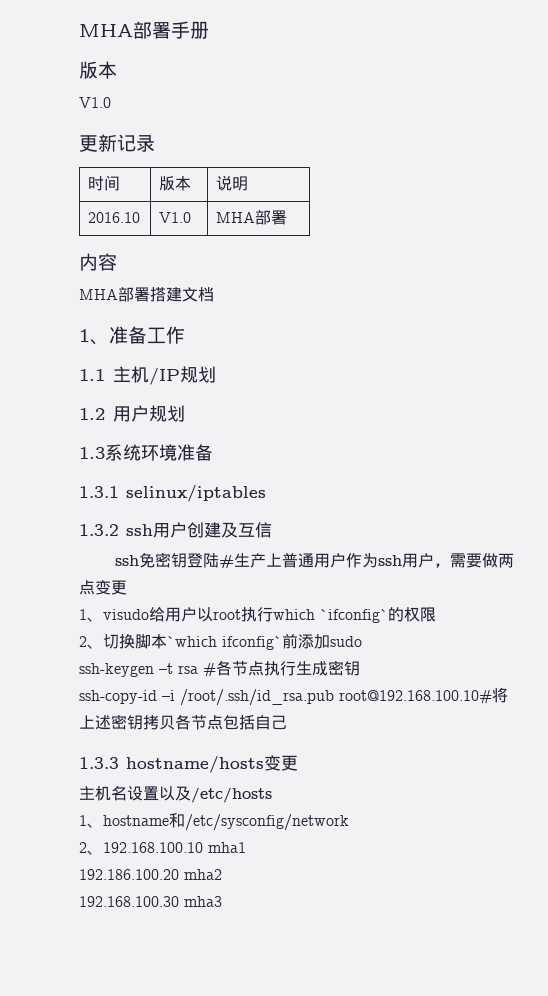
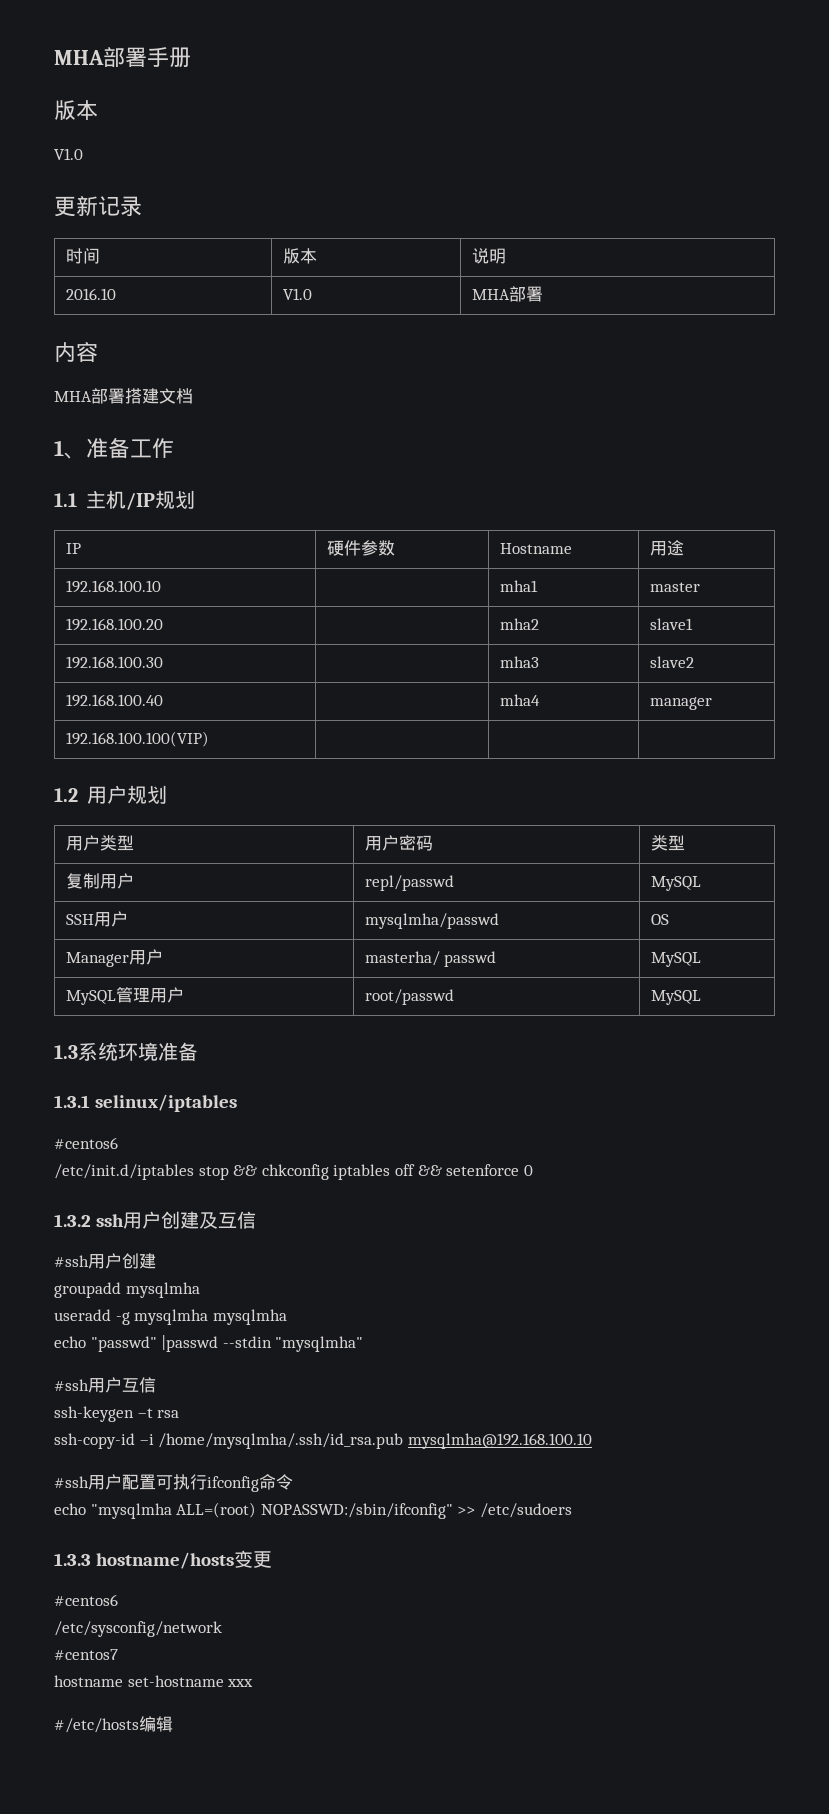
[79,405,185,422] // 1.2用户规划 -> [65,543,81,554] [326,540,395,556] [499,543,572,554] [649,540,684,556] [65,580,161,593] [499,580,538,592] [649,582,700,592] [65,618,163,631] [499,618,539,630] [649,618,693,630] [65,656,163,669] [499,656,539,668] [649,656,694,668] [65,694,163,707] [499,694,540,706] [649,697,712,710] [65,731,209,747] [54,785,167,804] [65,835,134,851] [364,835,433,851] [650,835,685,851] [65,873,134,889] [364,875,454,891] [650,876,701,891] [65,911,128,927] [364,913,499,929] [650,914,669,925] [65,949,163,967] [364,951,497,967] [650,952,701,967] [65,987,184,1005] [364,989,454,1005] [650,990,701,1005] // IP | 硬件参数 | Hostname | 用途 // 192.168.100.10 | | mha1 | master // 192.168.100.20 | | mha2 | slave1 // 192.168.100.30 | | mha3 | slave2 // 192.168.100.40 | | mha4 | manager // 192.168.100.100(VIP) | | | // 1.2用户规划 // 用户类型 | 用户密码 | 类型 // 复制用户 | repl/passwd | MySQL // SSH用户 | mysqlmha/passwd | OS // Manager用户 | masterha/ passwd | MySQL // MySQL管理用户 | root/passwd | MySQL
(266, 493) none -> [54,1137,118,1149] [54,1164,533,1180] // #centos6 // /etc/init.d/iptables stop && chkconfig iptables off && setenforce 0
[114,552,514,569] [79,580,127,595] [79,606,436,623] [79,633,362,650] [79,660,360,677] [79,687,508,706] [79,714,287,730] [79,755,298,773] [79,786,272,803] [79,813,349,831] [79,842,246,855] [79,869,222,880] [79,896,222,907] ssh免密钥登陆#生产上普通用户作为ssh用户，需要做两点变更 // 1、visudo给用户以root执行which `ifconfig`的权限 // 2、切换脚本`which ifconfig`前添加sudo // ssh-keygen –t rsa #各节点执行生成密钥 // ssh-copy-id –i /root/.ssh/id_rsa.pub root@192.168.100.10#将上述密钥拷贝各节点包括自己 // 1.3.3 hostname/hosts变更 // 主机名设置以及/etc/hosts // 1、hostname和/etc/sysconfig/network // 2、192.168.100.10 mha1 // 192.186.100.20 mha2 // 192.168.100.30 mha3 -> [54,1253,156,1269] [54,1282,200,1298] [54,1309,287,1325] [54,1335,364,1352] [54,1377,156,1393] [54,1406,180,1422] [54,1433,592,1449] [54,1474,293,1492] [54,1502,572,1519] [54,1550,272,1569] [54,1594,118,1606] [54,1621,222,1637] [54,1649,118,1660] [54,1675,254,1687] [54,1716,173,1733] #ssh用户创建 // groupadd mysqlmha // useradd -g mysqlmha mysqlmha // echo "passwd" |passwd --stdin "mysqlmha" // #ssh用户互信 // ssh-keygen –t rsa // ssh-copy-id –i /home/mysqlmha/.ssh/id_rsa.pub mysqlmha@192.168.100.10 // #ssh用户配置可执行ifconfig命令 // echo "mysqlmha ALL=(root) NOPASSWD:/sbin/ifconfig" >> /etc/sudoers // 1.3.3 hostname/hosts变更 // #centos6 // /etc/sysconfig/network // #centos7 // hostname set-hostname xxx // #/etc/hosts编辑

